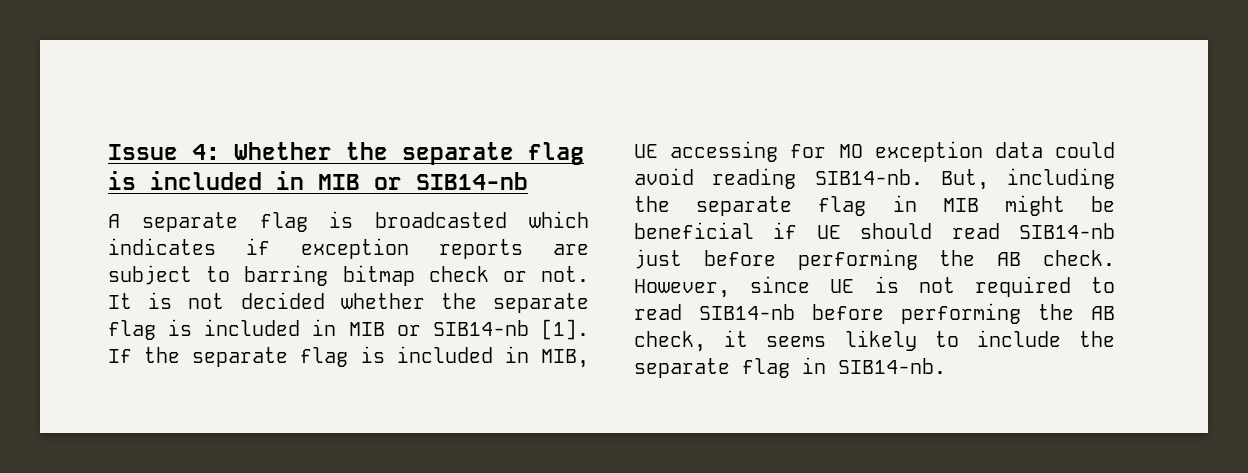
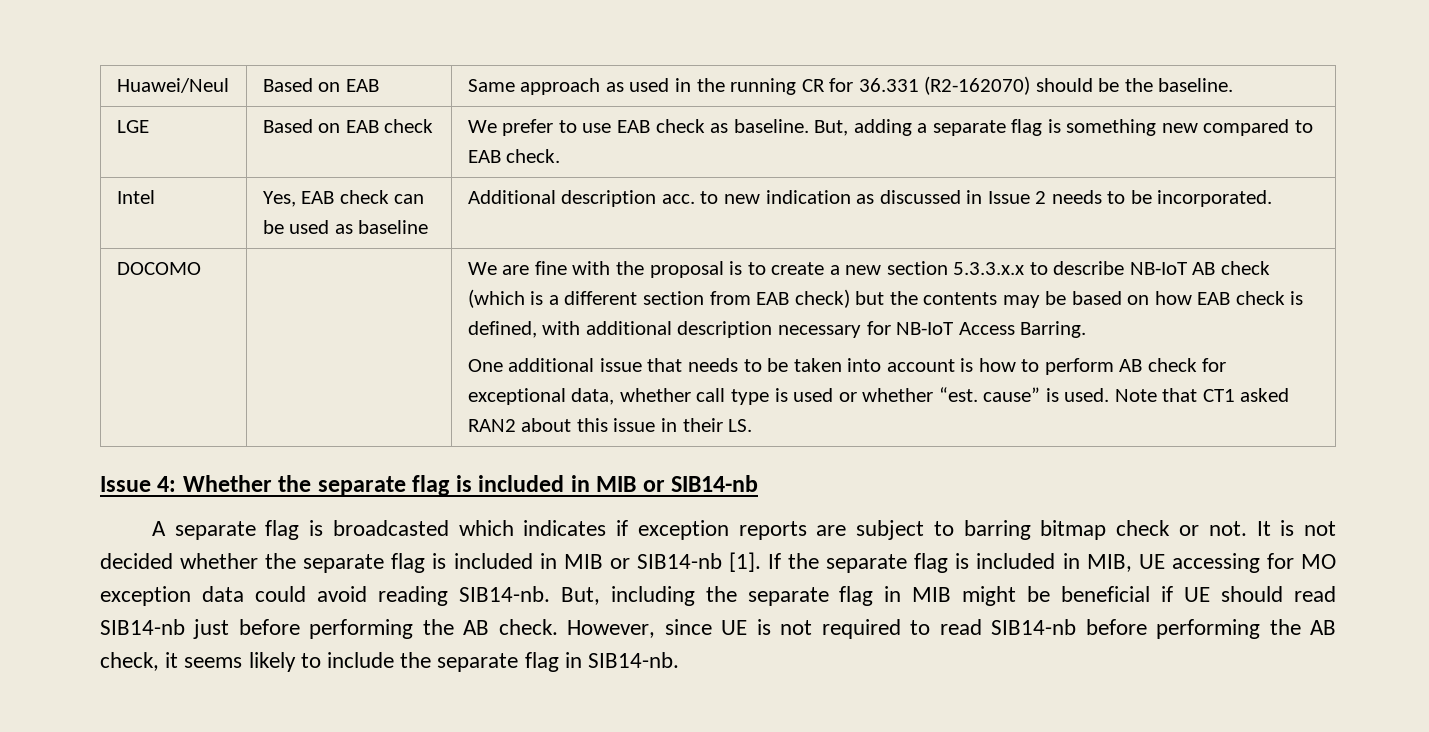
(108, 152) none -> [116,78,229,93] [262,78,379,92] [467,76,1234,95] [116,120,149,133] [262,119,434,133] [467,119,1313,136] [467,149,561,163] [116,190,155,204] [262,190,425,207] [262,220,429,234] [467,190,1273,207] [116,262,201,275] [467,261,1270,278] [467,289,1304,308] [467,321,1087,338] [467,358,1227,375] [467,387,1290,405] [467,418,753,432] Huawei/Neul | Based on EAB | Same approach as used in the running CR for 36.331 (R2-162070) should be the baseline. // LGE | Based on EAB check | We prefer to use EAB check as baseline. But, adding a separate flag is something new compared to EAB check. // Intel | Yes, EAB check can be used as baseline | Additional description acc. to new indication as discussed in Issue 2 needs to be incorporated. // DOCOMO | | We are fine with the proposal is to create a new section 5.3.3.x.x to describe NB-IoT AB check (which is a different section from EAB check) but the contents may be based on how EAB check is defined, with additional description necessary for NB-IoT Access Barring. // One additional issue that needs to be taken into account is how to perform AB check for exceptional data, whether call type is used or whether “est. cause” is used. Note that CT1 asked RAN2 about this issue in their LS. //

